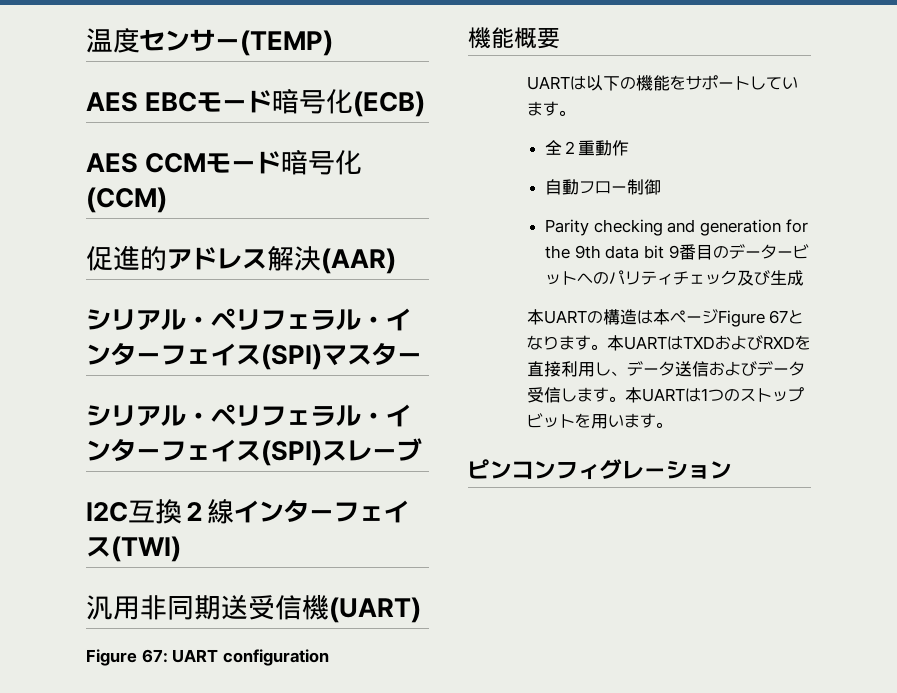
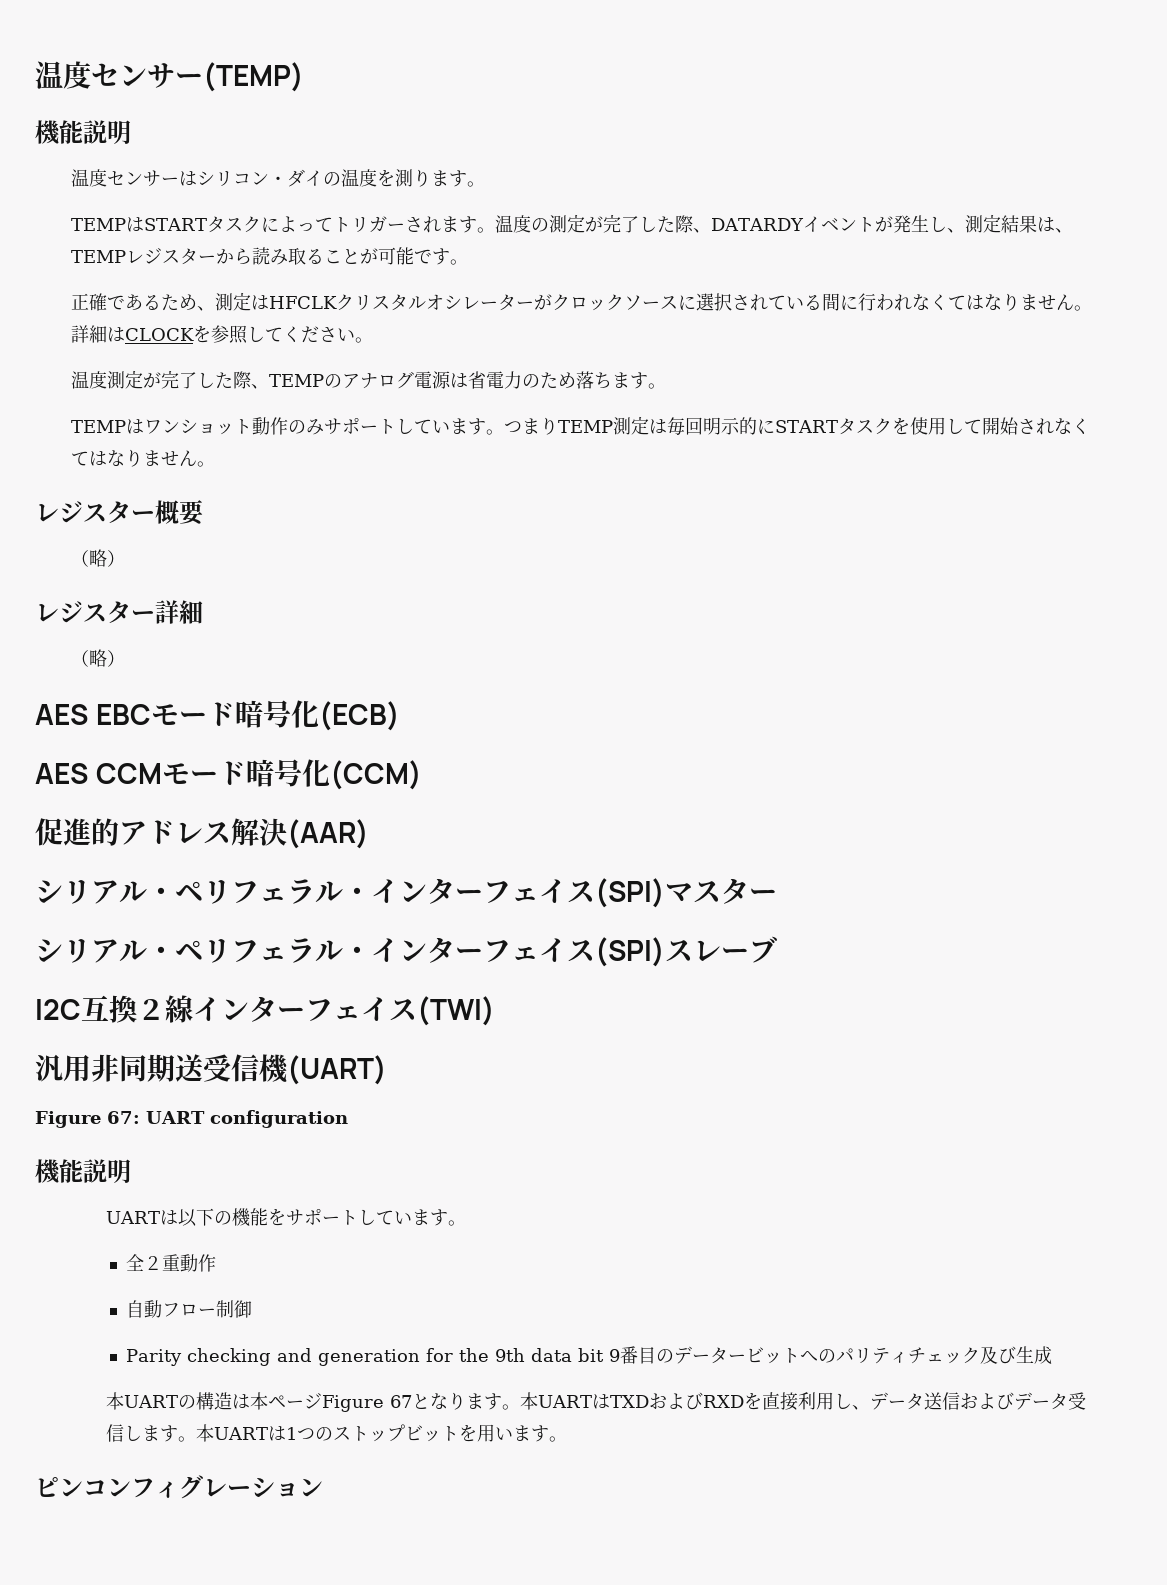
(333, 43) none -> [35,120,131,145] [70,169,485,187] [70,214,1073,233] [70,247,468,265] [70,292,1092,311] [70,325,373,344] [70,370,666,389] [70,416,1090,436] [70,449,215,467] [35,500,204,525] [70,549,125,567] [35,600,203,624] [70,649,125,667] // 機能説明 // 温度センサーはシリコン・ダイの温度を測ります。 // TEMPはSTARTタスクによってトリガーされます。温度の測定が完了した際、DATARDYイベントが発生し、測定結果は、TEMPレジスターから読み取ることが可能です。 // 正確であるため、測定はHFCLKクリスタルオシレーターがクロックソースに選択されている間に行われなくてはなりません。詳細はCLOCKを参照してください。 // 温度測定が完了した際、TEMPのアナログ電源は省電力のため落ちます。 // TEMPはワンショット動作のみサポートしています。つまりTEMP測定は毎回明示的にSTARTタスクを使用して開始されなくてはなりません。 // レジスター概要 // （略） // レジスター詳細 // （略）
[514,27,560,49] 概要 -> [83,1159,131,1183] 説明

